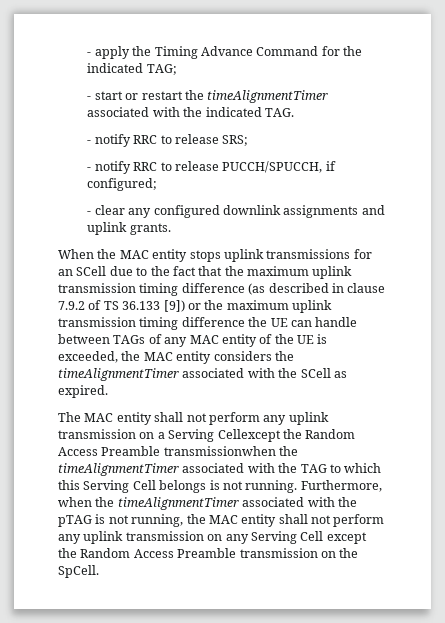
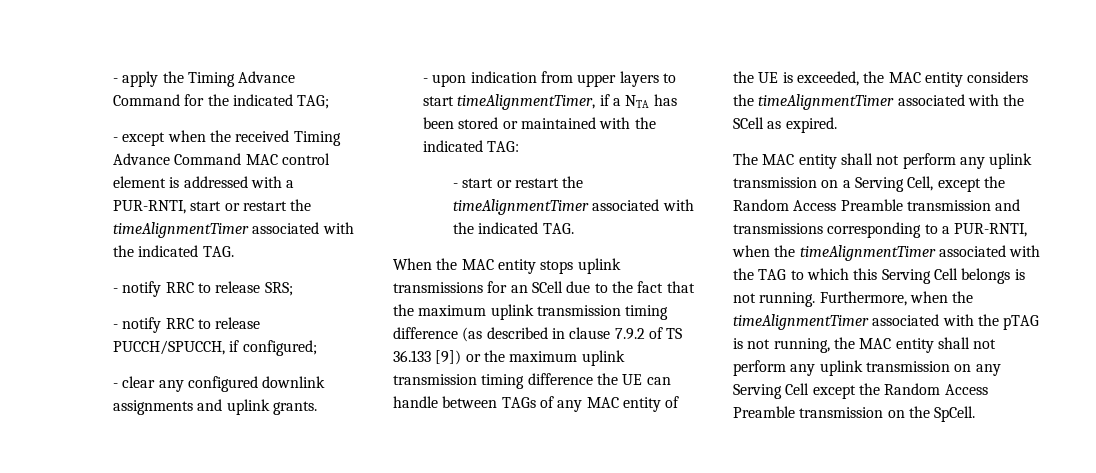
(92, 98) none -> [122,130,341,146] [113,153,331,165] [113,176,295,188] [113,200,187,214] except when the received Timing Advance Command MAC control element is addressed with a PUR-RNTI,
(171, 229) none -> [423,71,677,87] [423,94,677,110] [423,117,656,129] [423,140,520,152] [453,176,584,188] [453,199,694,215] [453,222,574,234] // - upon indication from upper layers to start timeAlignmentTimer, if a NTA has been stored or maintained with the indicated TAG: // - start or restart the timeAlignmentTimer associated with the indicated TAG.
[217,429,356,442] [58,446,276,456] Cellexcept the Random Access Preamble transmissionwhen -> [907,176,1005,192] [733,199,1021,211] [733,222,1028,238] [732,245,770,257] Cell, except the Random Access Preamble transmission and transmissions corresponding to a PUR-RNTI, when

